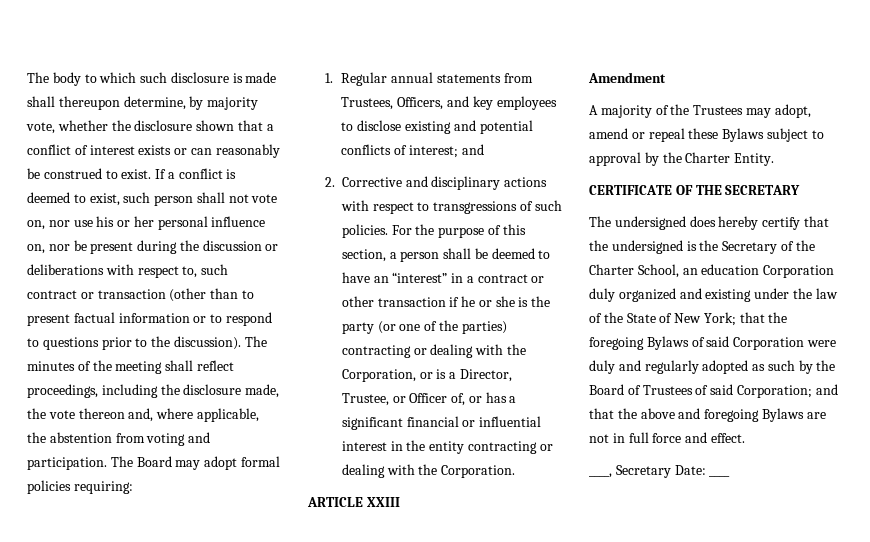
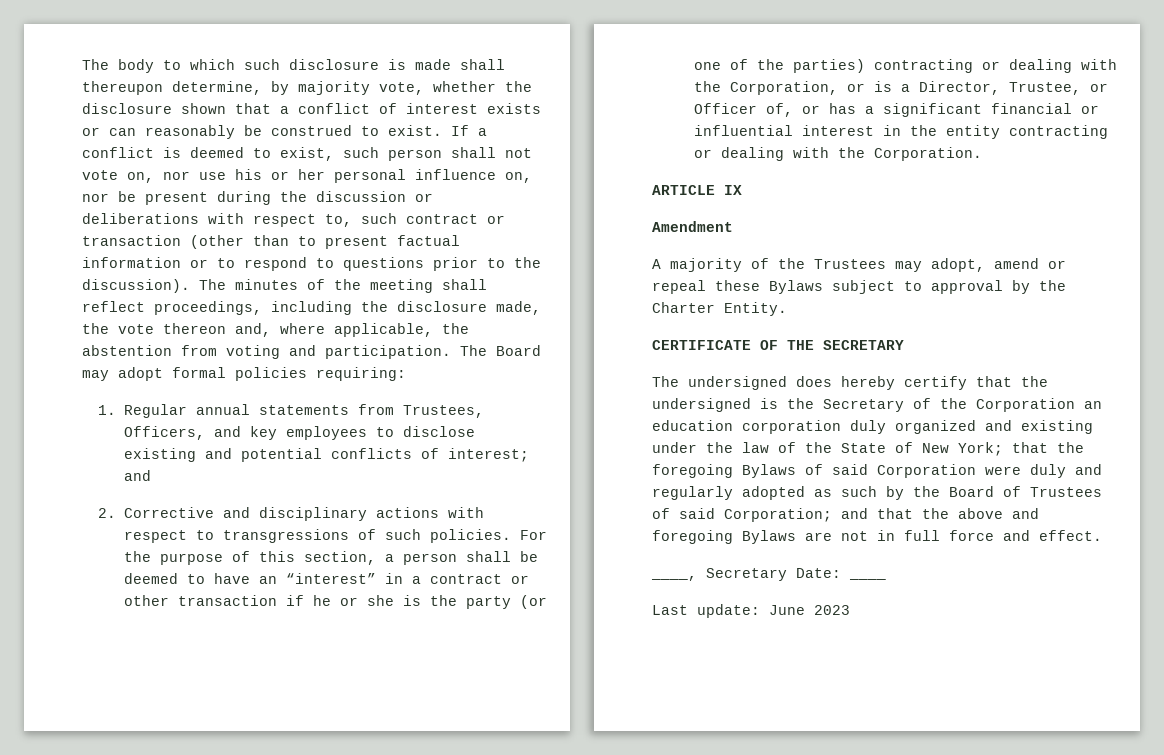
[366,497,400,507] XXIII -> [724,185,742,195] IX
[589,264,679,278] Charter School, -> [976,398,1075,412] Corporation
[763,265,835,278] Corporation -> [742,420,841,434] corporation
(731, 476) none -> [652,604,850,618] // Last update: June 2023

